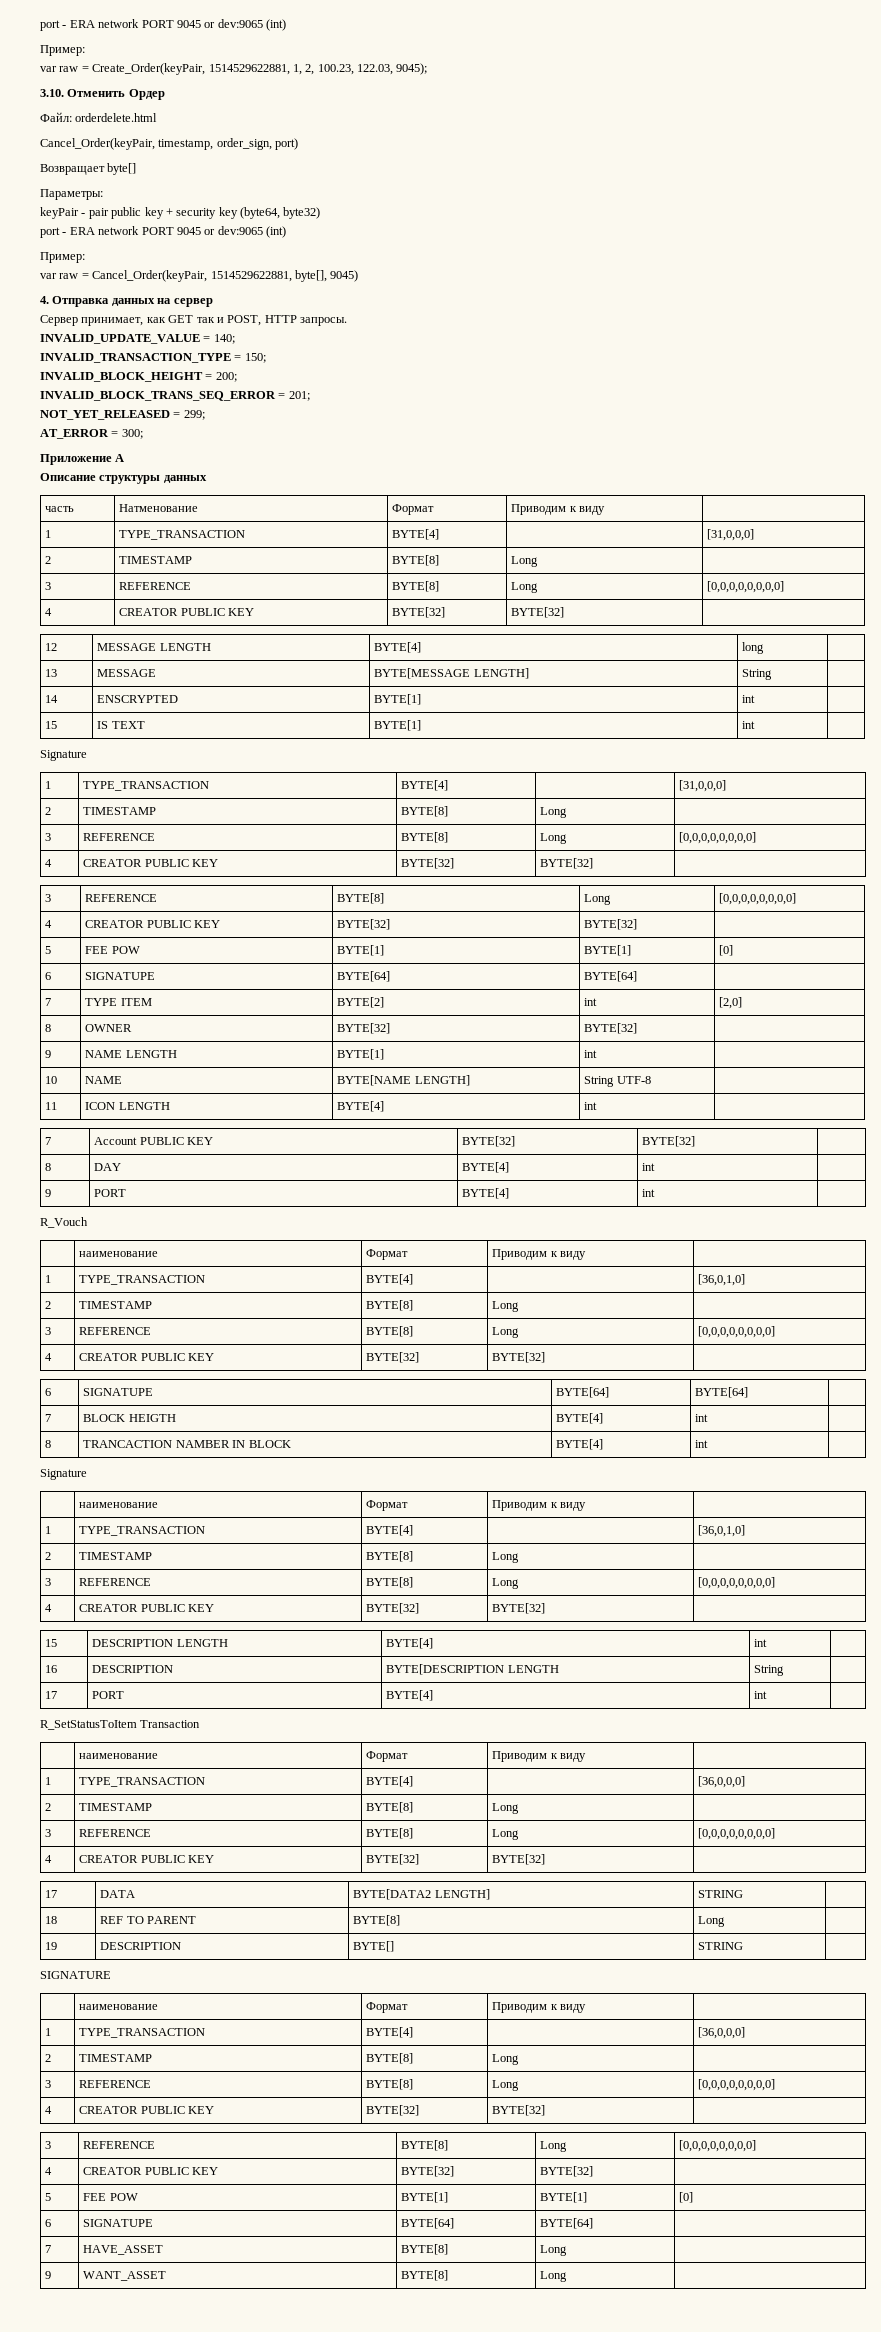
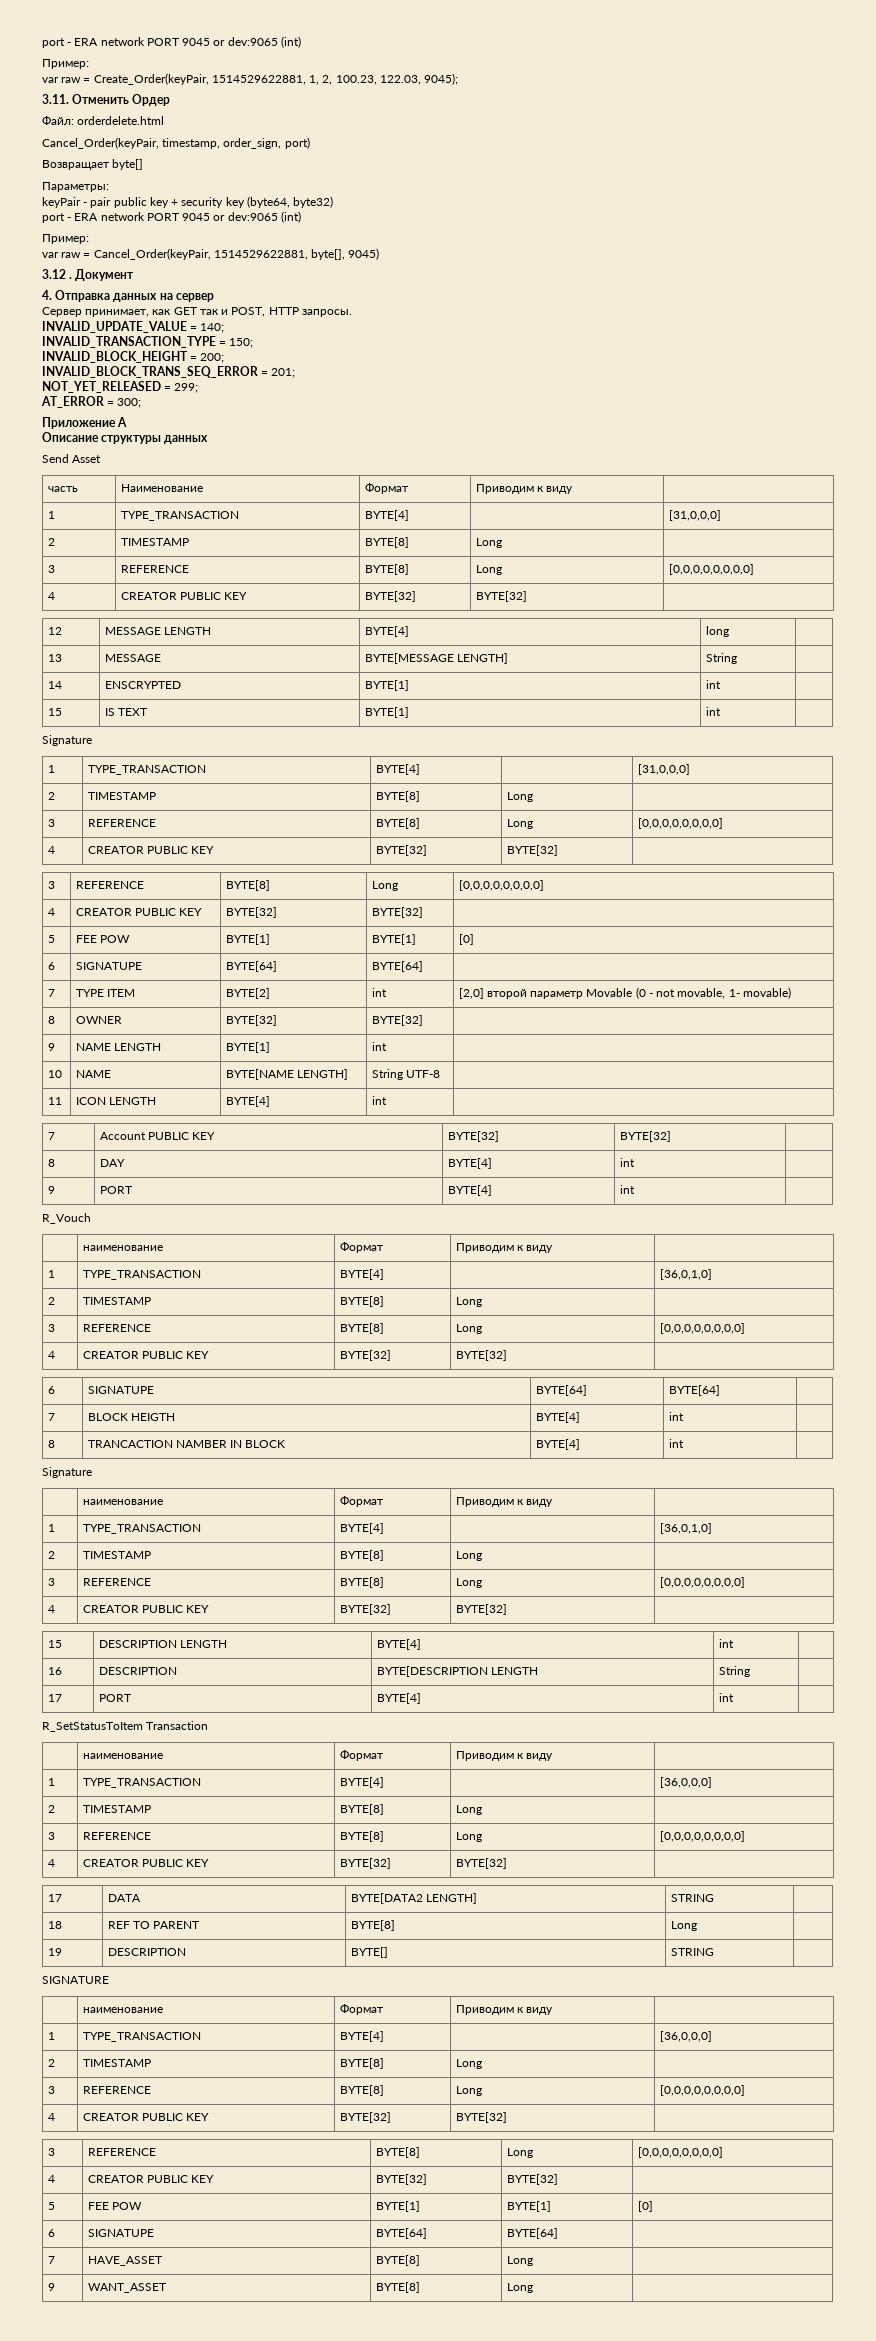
[40,89,64,97] 3.10. -> [42,94,69,104] 3.11.
(359, 276) none -> [42,269,135,281] // 3.12 . Документ
(207, 479) none -> [42,454,102,463] // Send Asset
[119,504,199,512] Натменование -> [120,484,203,492] Наименование
(743, 1003) none -> [486,987,791,999] второй параметр Movable (0 - not movable, 1- movable)

